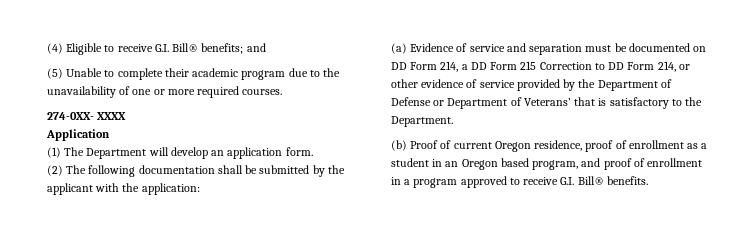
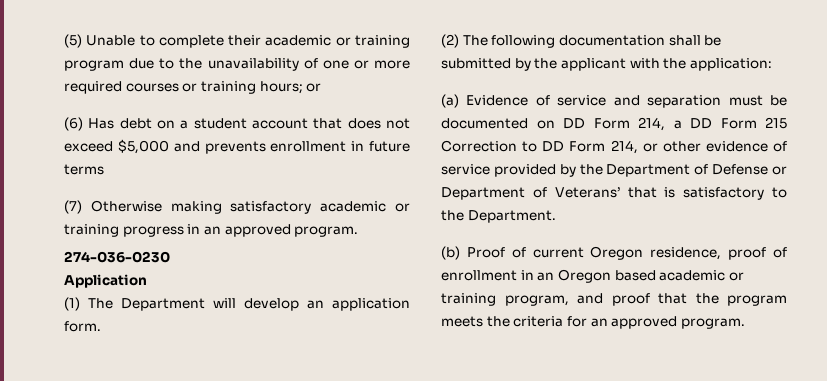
[47,43,266,55] (4) Eligible to receive G.I. Bill® benefits; and // -> (64, 41) none
(239, 72) none -> [335,35,410,48] or training
[242,89,283,95] [47,112,127,120] courses. // 274-0XX- XXXX -> [125,81,322,94] [64,117,410,131] [64,139,410,154] [64,164,104,175] [64,200,411,214] [64,224,359,237] [64,251,170,263] courses or training hours; or // (6) Has debt on a student account that does not exceed $5,000 and prevents enrollment in future terms // (7) Otherwise making satisfactory academic or training progress in an approved program. // 274-036-0230
[687,143,708,149] [391,158,429,167] as a student -> (517, 275) none
[532,158,703,170] [391,176,648,188] program, and proof of enrollment in a program approved to receive G.I. Bill® benefits. -> [659,270,744,281] [441,293,787,306] [441,316,745,329] academic or training program, and proof that the program meets the criteria for an approved program.

